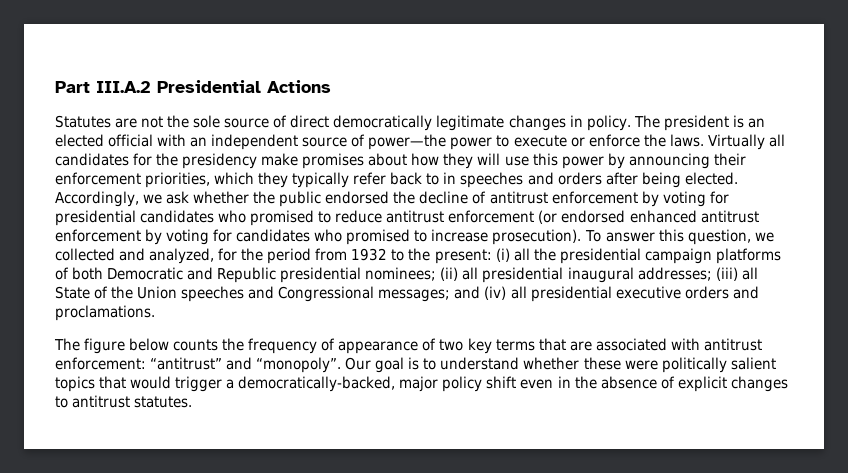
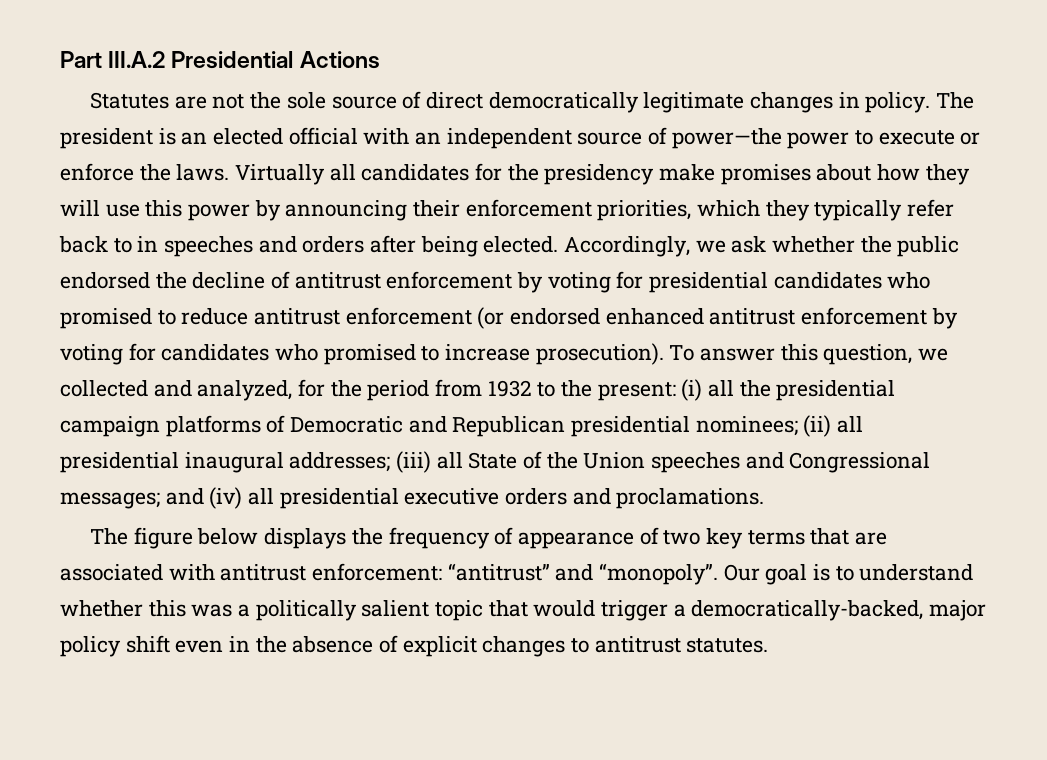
[72,267,104,280] both -> (286, 424) none
[217,267,277,283] Republic -> [452,416,566,437] Republican
[173,339,219,351] counts -> [264,528,347,549] displays
[583,357,658,370] these were -> [148,600,251,617] this was a
[55,376,95,392] topics -> [435,600,484,621] topic

